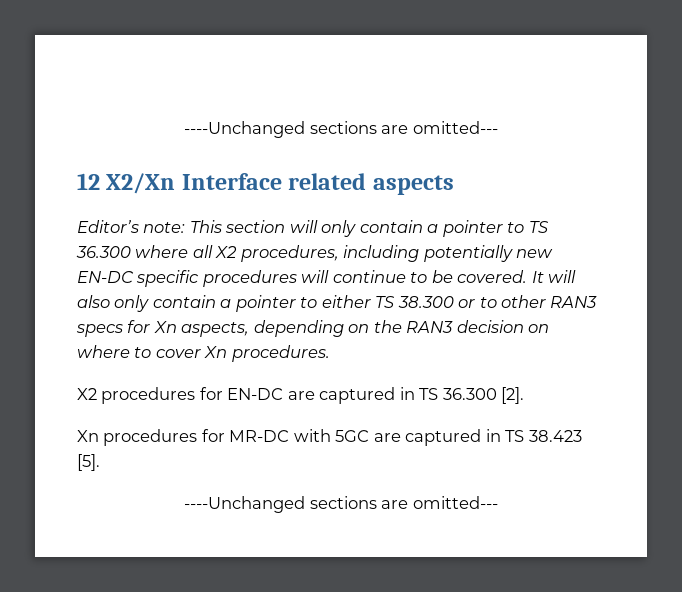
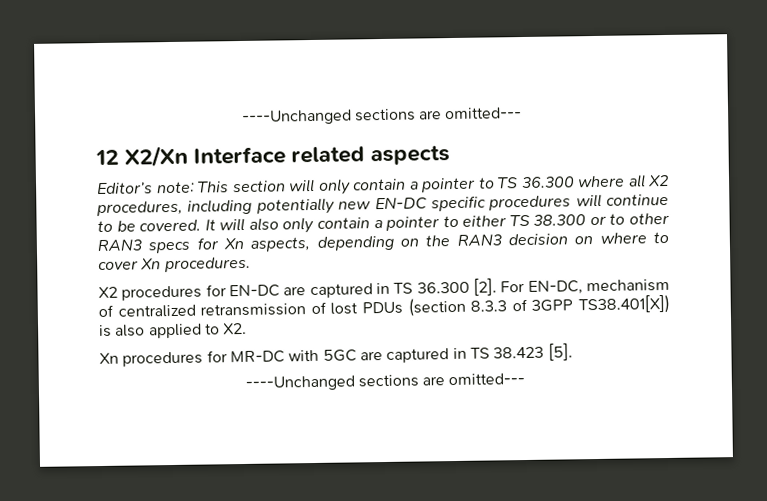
(525, 395) none -> [500,278,670,295] [98,294,671,318] [99,322,248,339] For EN-DC, mechanism of centralized retransmission of lost PDUs (section 8.3.3 of 3GPP TS38.401[X]) is also applied to X2.

